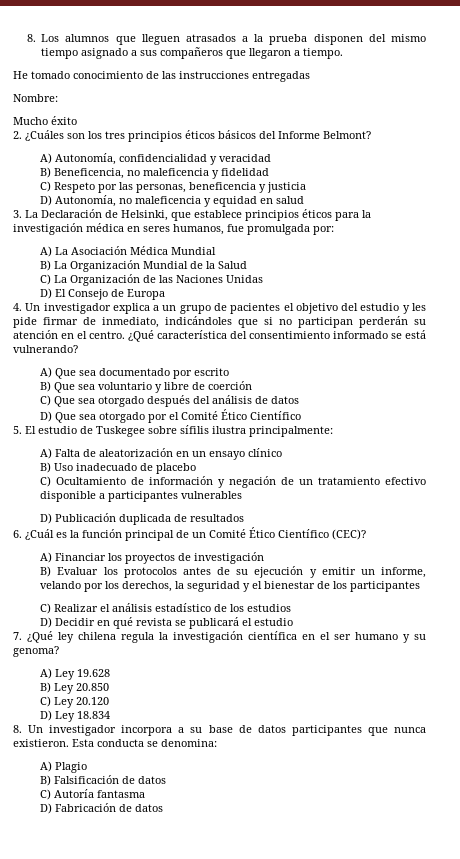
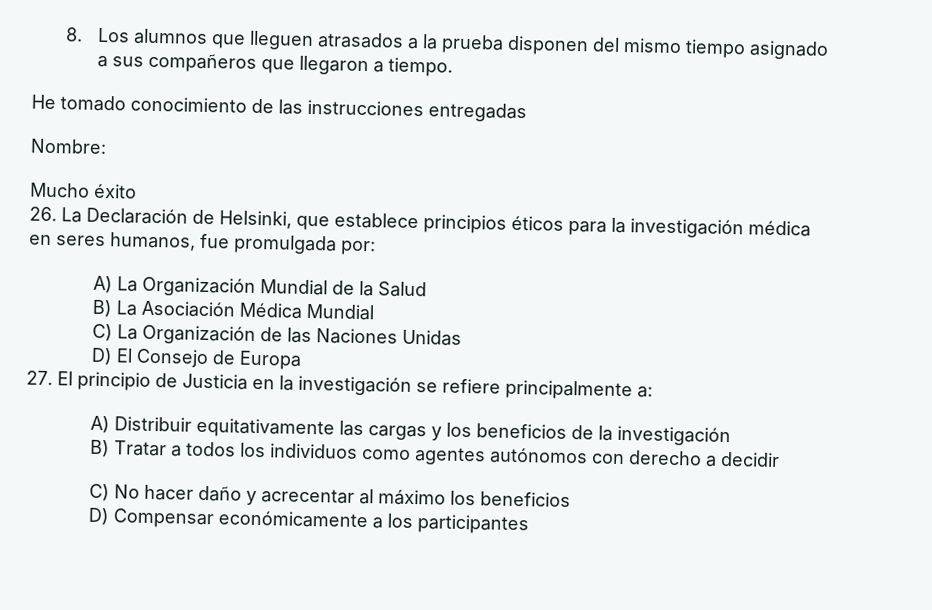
[13,130,371,142] [40,153,272,165] [40,167,270,179] [40,181,307,193] [40,195,305,207] [13,210,22,218] 2. ¿Cuáles son los tres principios éticos básicos del Informe Belmont? // A) Autonomía, confidencialidad y veracidad // B) Beneficencia, no maleficencia y fidelidad // C) Respeto por las personas, beneficencia y justicia // D) Autonomía, no maleficencia y equidad en salud // 3. -> [29,206,57,222] 26.
[71,246,217,255] [40,260,68,271] Asociación Médica Mundial // B) La -> (138, 284) none
(248, 265) none -> [91,299,374,321] // B) La Asociación Médica Mundial
[13,303,426,314] [13,316,426,328] [13,330,426,342] [13,345,78,353] [40,367,230,379] [40,381,253,393] [40,395,300,407] [40,409,302,423] [13,425,333,437] [40,448,283,460] [40,462,197,474] [40,476,426,488] [40,491,243,502] [40,513,245,525] [13,527,366,541] [40,552,265,564] [40,566,426,578] [40,581,421,592] [40,603,292,614] [40,617,294,629] [13,631,426,643] [13,646,59,657] [40,668,111,680] [40,682,110,694] [40,696,110,708] [40,710,111,722] [13,725,426,736] [13,739,217,747] [40,761,88,773] [40,775,167,786] [40,789,146,800] [40,803,164,814] 4. Un investigador explica a un grupo de pacientes el objetivo del estudio y les pide firmar de inmediato, indicándoles que si no participan perderán su atención en el centro. ¿Qué característica del consentimiento informado se está vulnerando? // A) Que sea documentado por escrito // B) Que sea voluntario y libre de coerción // C) Que sea otorgado después del análisis de datos // D) Que sea otorgado por el Comité Ético Científico // 5. El estudio de Tuskegee sobre sífilis ilustra principalmente: // A) Falta de aleatorización en un ensayo clínico // B) Uso inadecuado de placebo // C) Ocultamiento de información y negación de un tratamiento efectivo disponible a participantes vulnerables // D) Publicación duplicada de resultados // 6. ¿Cuál es la función principal de un Comité Ético Científico (CEC)? // A) Financiar los proyectos de investigación // B) Evaluar los protocolos antes de su ejecución y emitir un informe, velando por los derechos, la seguridad y el bienestar de los participantes // C) Realizar el análisis estadístico de los estudios // D) Decidir en qué revista se publicará el estudio // 7. ¿Qué ley chilena regula la investigación científica en el ser humano y su genoma? // A) Ley 19.628 // B) Ley 20.850 // C) Ley 20.120 // D) Ley 18.834 // 8. Un investigador incorpora a su base de datos participantes que nunca existieron. Esta conducta se denomina: // A) Plagio // B) Falsificación de datos // C) Autoría fantasma // D) Fabricación de datos -> [26,370,653,401] [89,415,731,447] [89,439,780,468] [88,483,571,508] [87,507,529,535] 27. El principio de Justicia en la investigación se refiere principalmente a: // A) Distribuir equitativamente las cargas y los beneficios de la investigación // B) Tratar a todos los individuos como agentes autónomos con derecho a decidir // C) No hacer daño y acrecentar al máximo los beneficios // D) Compensar económicamente a los participantes

